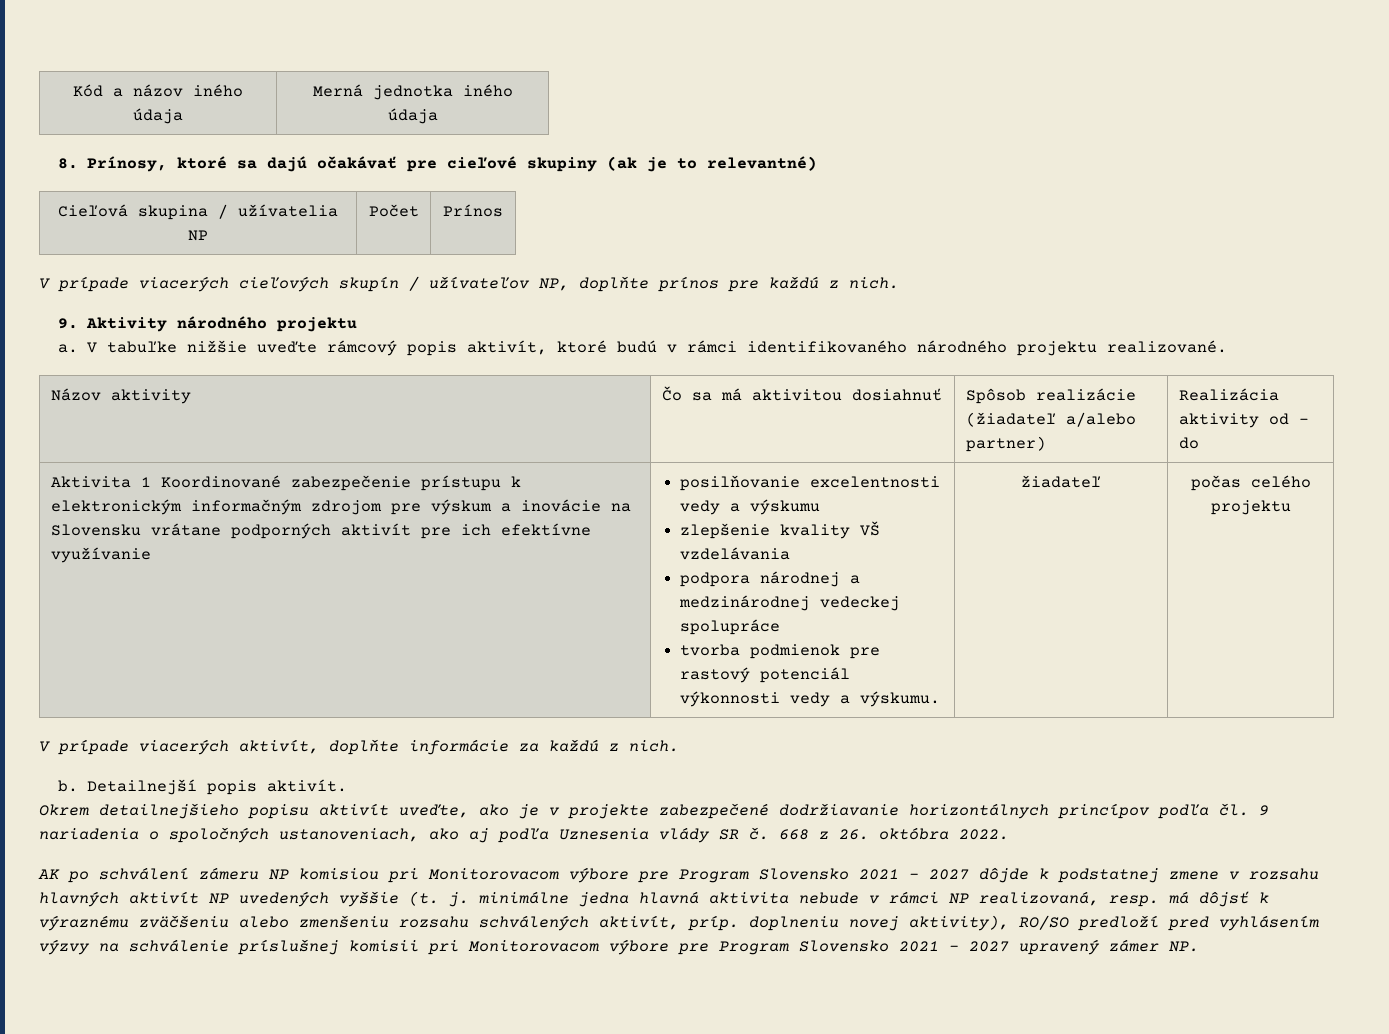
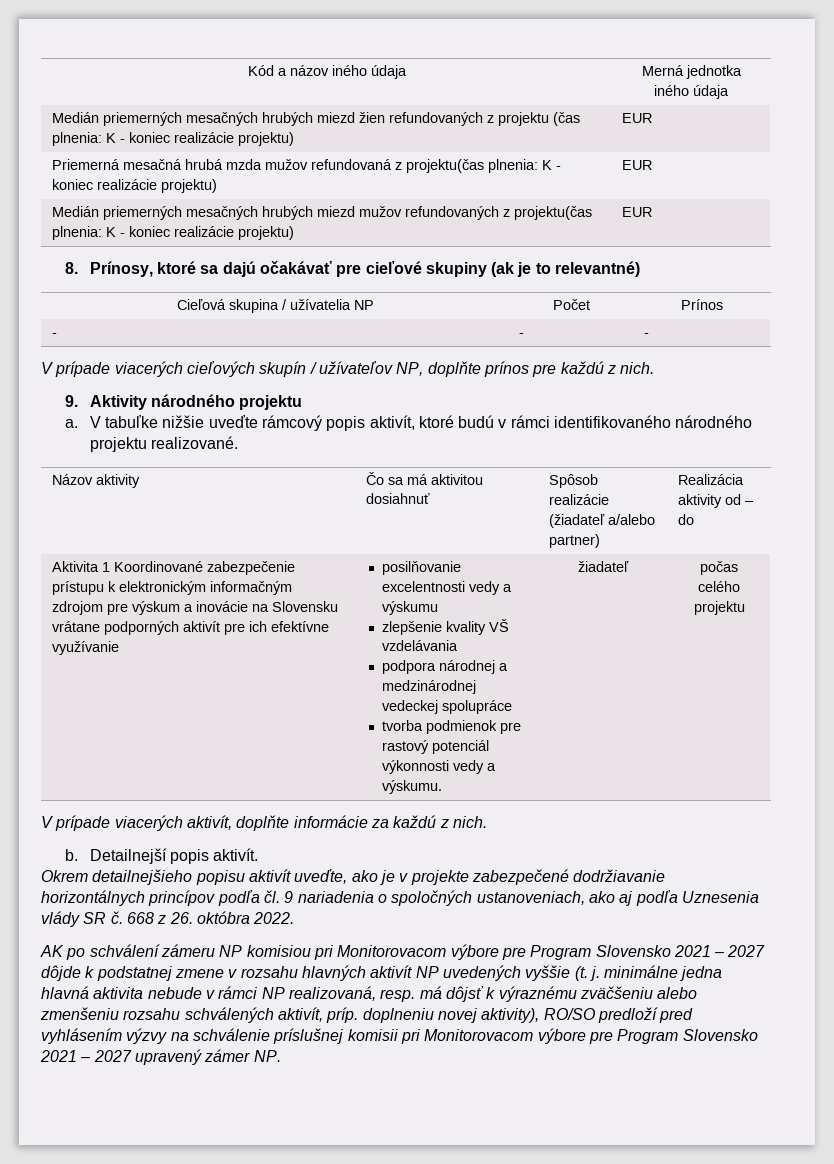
(438, 116) none -> [52,112,581,126] [52,132,295,146] [622,113,653,123] [52,159,562,173] [52,179,218,193] [622,160,653,170] [52,206,593,220] [52,226,295,240] [622,207,653,217] // Medián priemerných mesačných hrubých miezd žien refundovaných z projektu (čas plnenia: K - koniec realizácie projektu) | EUR // Priemerná mesačná hrubá mzda mužov refundovaná z projektu(čas plnenia: K - koniec realizácie projektu) | EUR // Medián priemerných mesačných hrubých miezd mužov refundovaných z projektu(čas plnenia: K - koniec realizácie projektu) | EUR
(503, 210) none -> [52,333,58,337] [519,333,525,337] [644,333,650,337] // - | - | -

